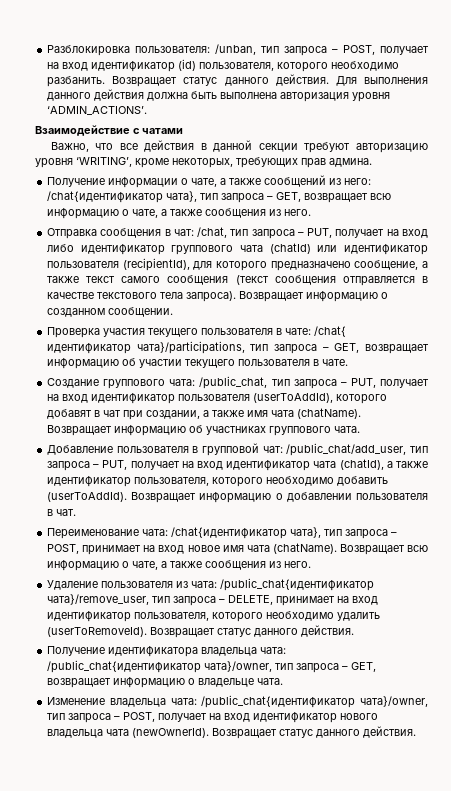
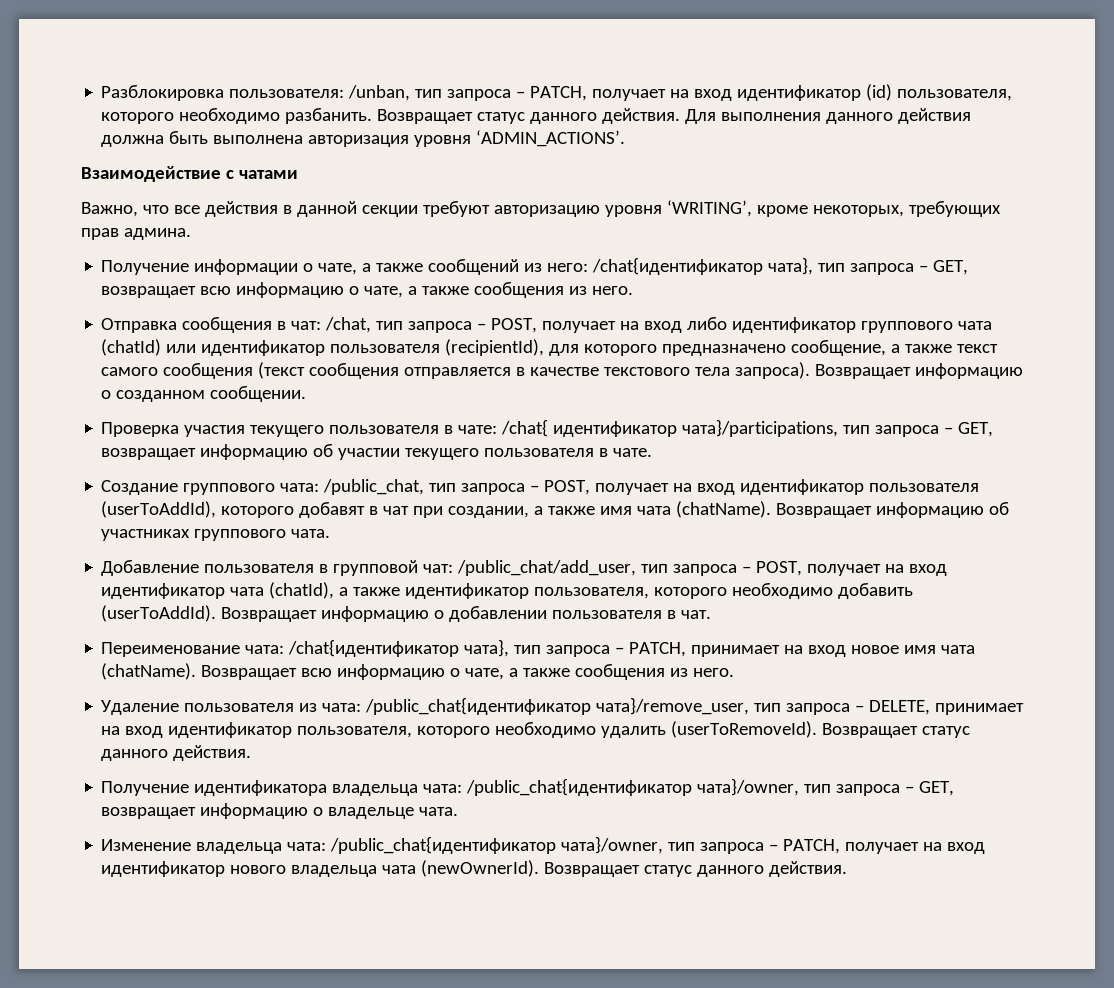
[343,45,376,55] POST, -> [530,86,588,101] PATCH,
[307,228,333,238] PUT, -> [491,318,538,333] POST,
[350,378,376,388] PUT, -> [544,480,591,495] POST,
[102,460,128,470] PUT, -> [756,561,803,576] POST,
[47,544,80,554] POST, -> [629,642,687,657] PATCH,
[123,712,156,722] POST, -> [783,839,841,854] PATCH,

